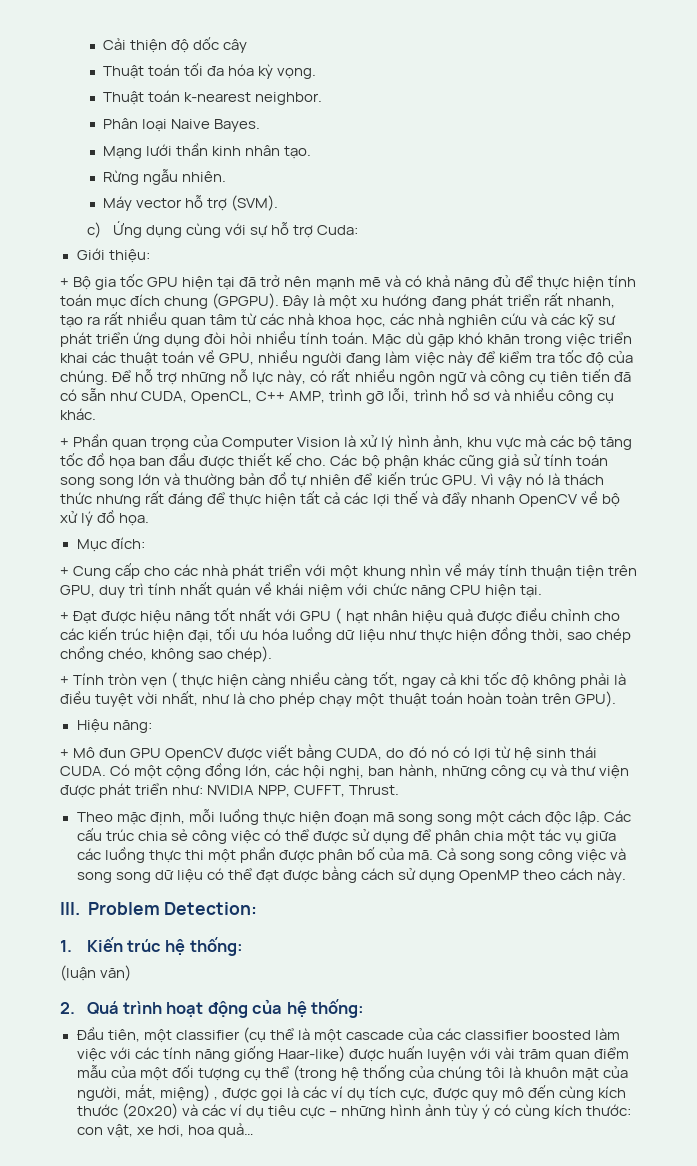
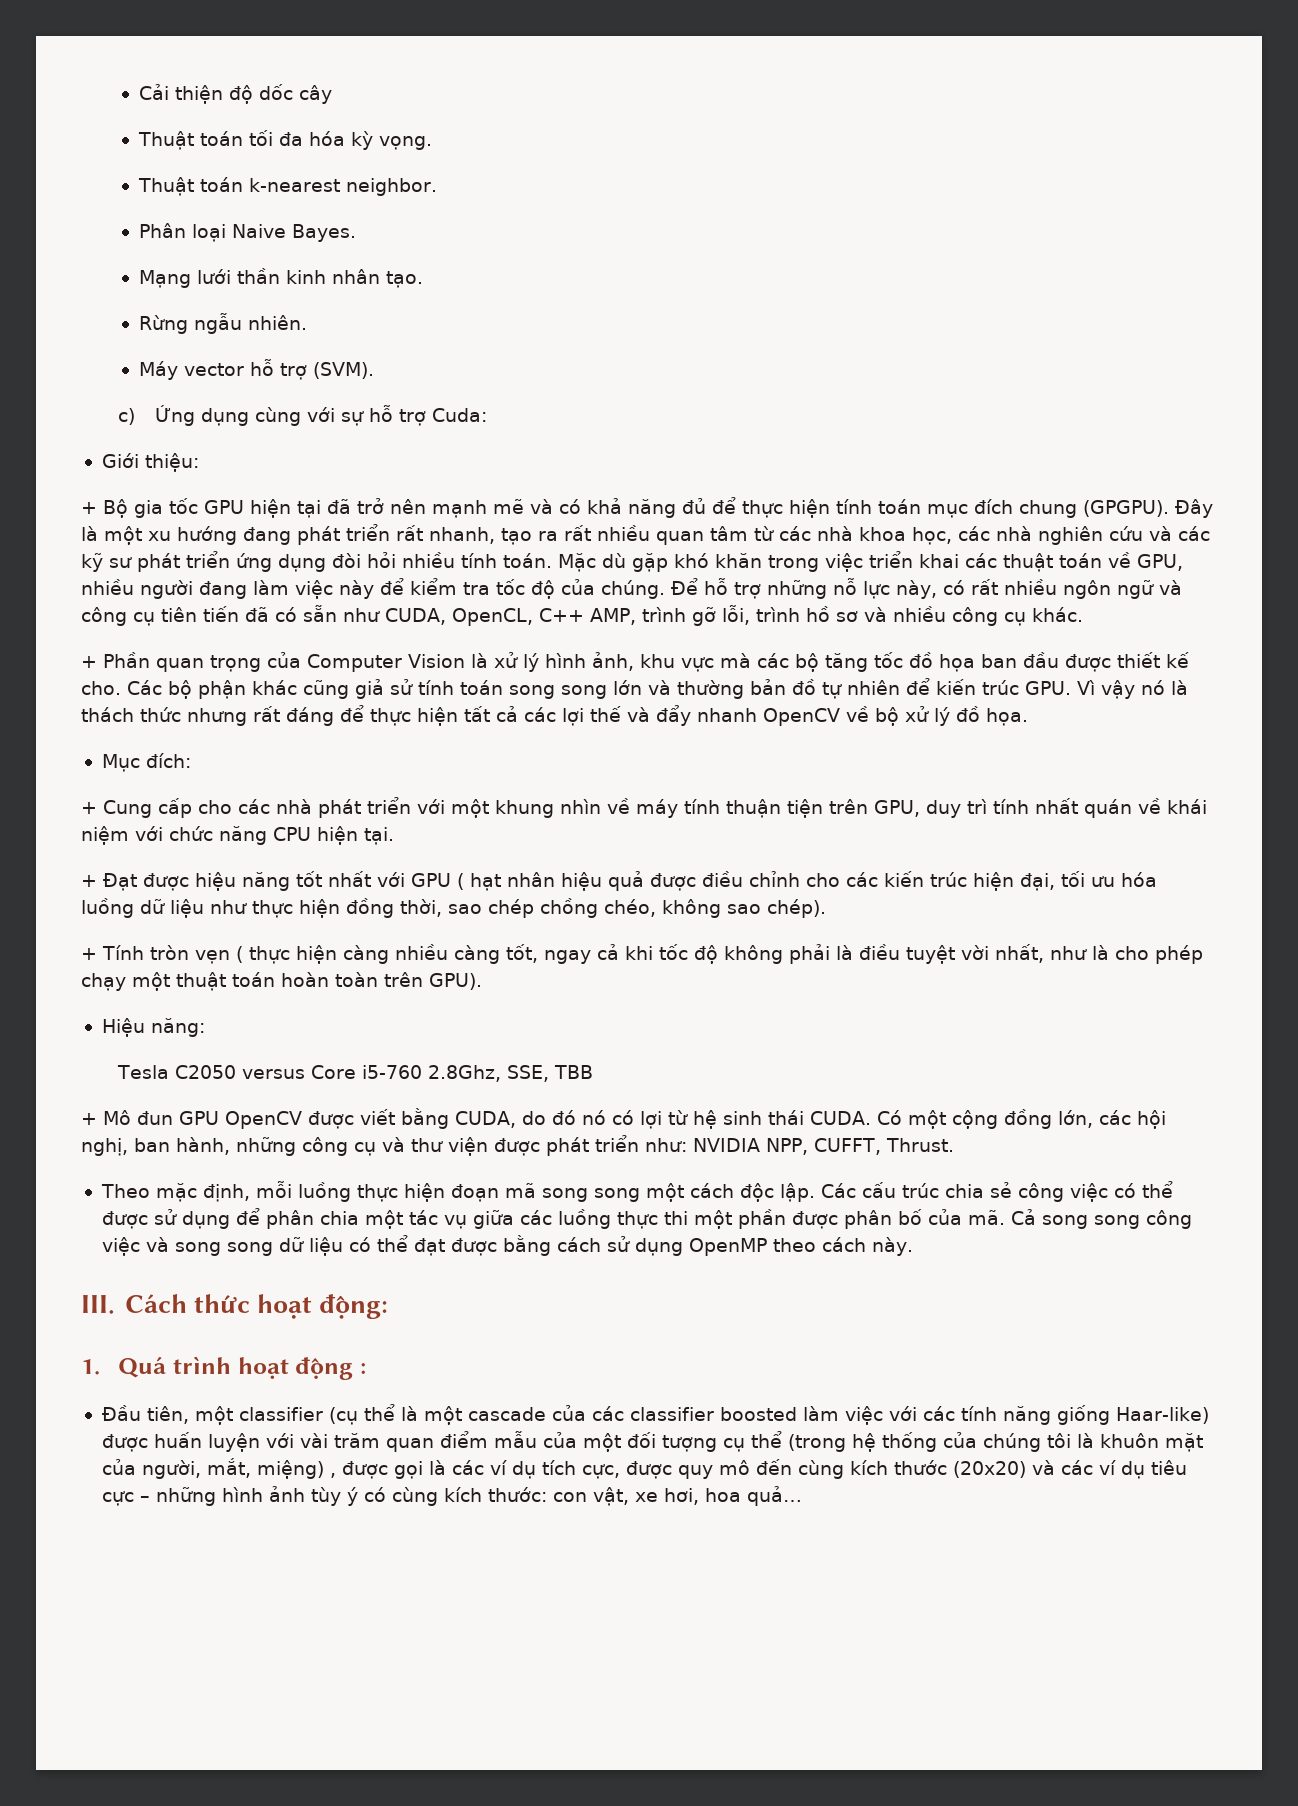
(152, 726) none -> [116,1065,593,1082] // Tesla C2050 versus Core i5-760 2.8Ghz, SSE, TBB
[87,902,258,915] [60,937,243,956] [60,965,132,981] [60,1002,75,1014] Problem Detection: // 1. Kiến trúc hệ thống: // (luận văn) // 2. -> [124,1294,389,1319] [81,1359,100,1375] Cách thức hoạt động: // 1.
[252,999,365,1018] của hệ thống: -> [359,1363,366,1374] :

